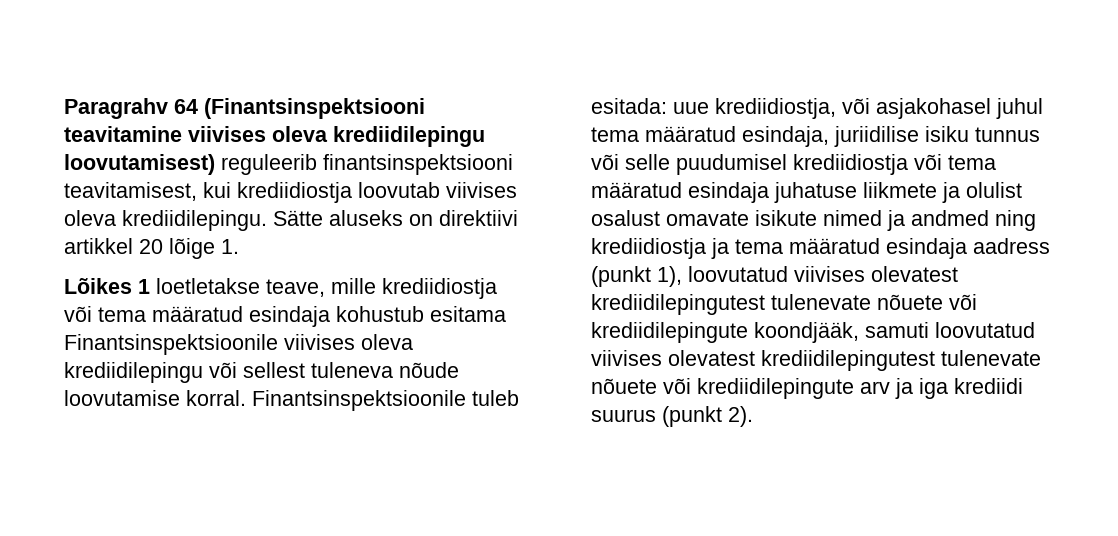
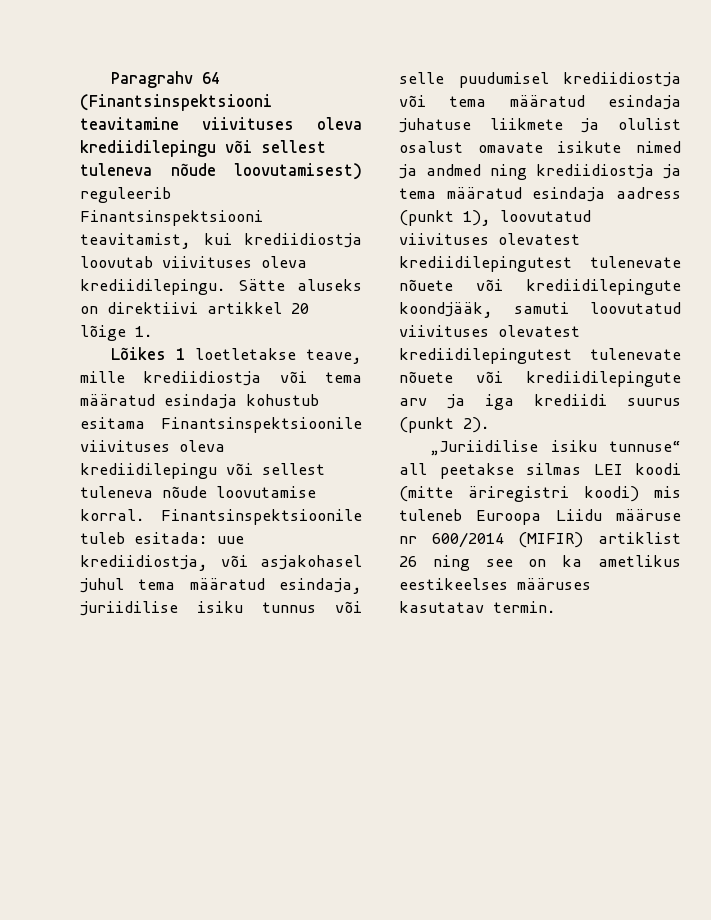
[188,126,485,147] [64,154,513,175] [64,182,197,201] viivises oleva krediidilepingu loovutamisest) reguleerib finantsinspektsiooni teavitamisest, -> [202,117,362,130] [80,140,326,157] [80,163,362,180] [80,187,171,203] [80,210,263,226] [80,233,191,249] viivituses oleva krediidilepingu või sellest tuleneva nõude loovutamisest) reguleerib Finantsinspektsiooni teavitamist,
[446,182,517,198] viivises -> [162,256,252,268] viivituses
[284,334,355,350] viivises -> [80,440,170,452] viivituses
[794,266,865,282] viivises -> [399,233,489,245] viivituses
[591,350,662,366] viivises -> [399,325,489,337] viivituses
(753, 416) none -> [430,440,681,456] [399,463,681,479] [399,486,681,502] [399,509,681,525] [399,532,681,548] [399,555,681,571] [399,578,591,590] [399,601,556,613] // „Juriidilise isiku tunnuse“ all peetakse silmas LEI koodi (mitte äriregistri koodi) mis tuleneb Euroopa Liidu määruse nr 600/2014 (MIFIR) artiklist 26 ning see on ka ametlikus eestikeelses määruses kasutatav termin.

